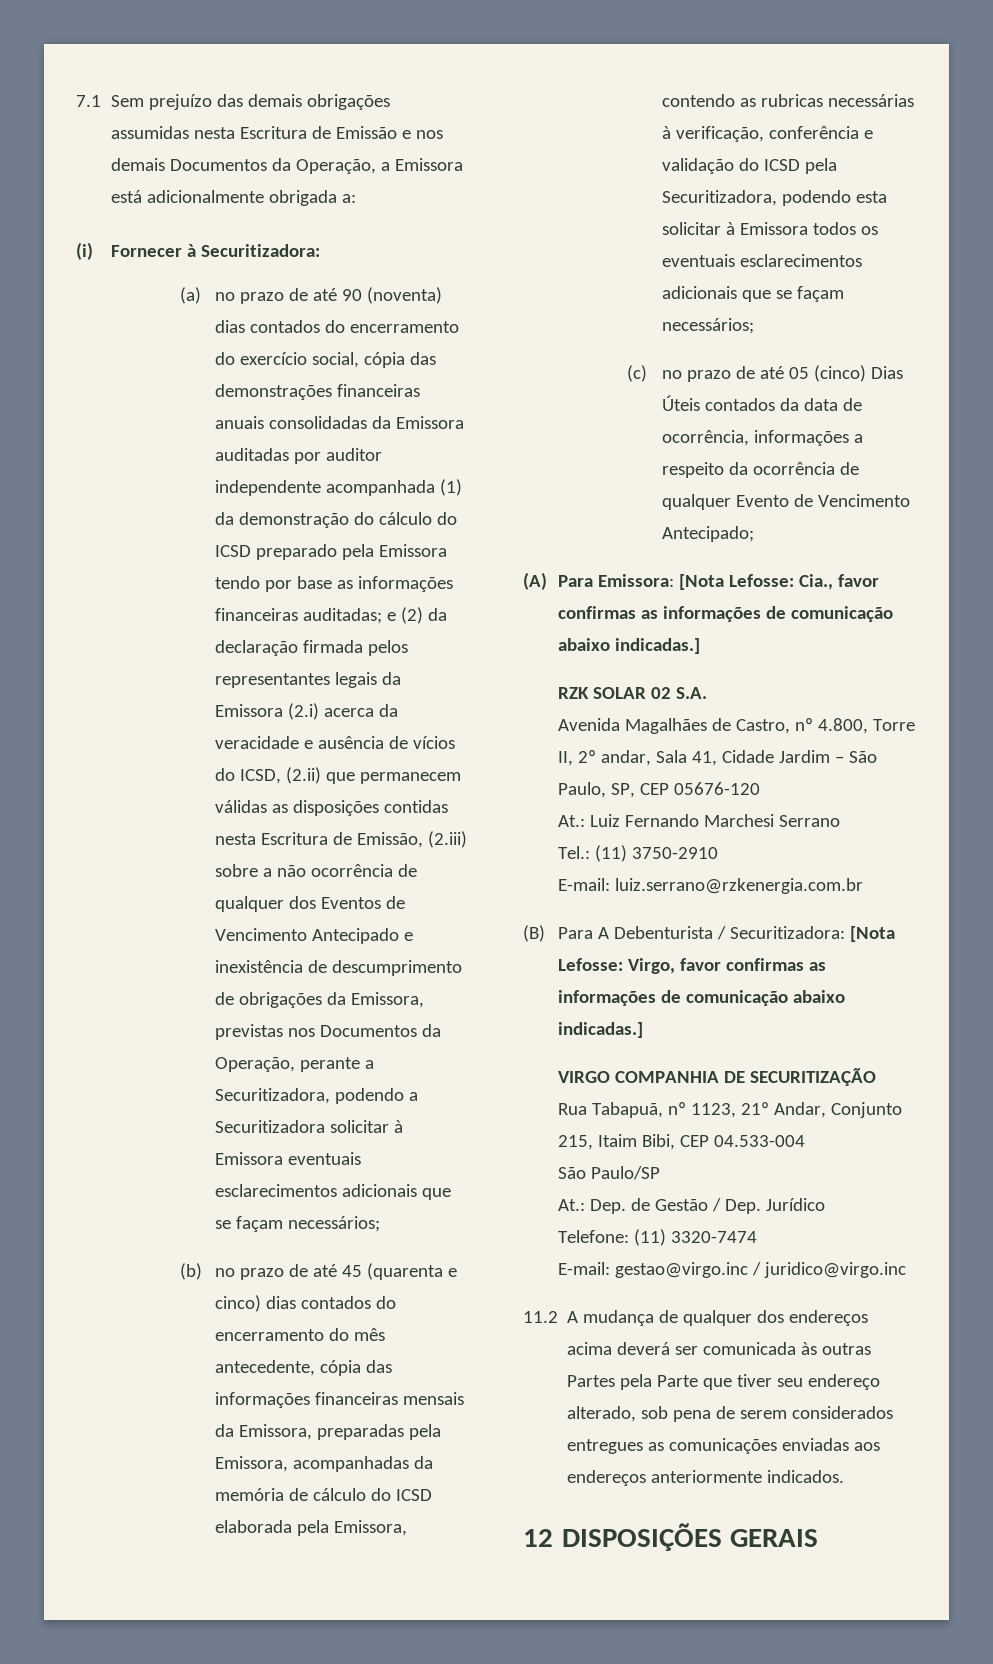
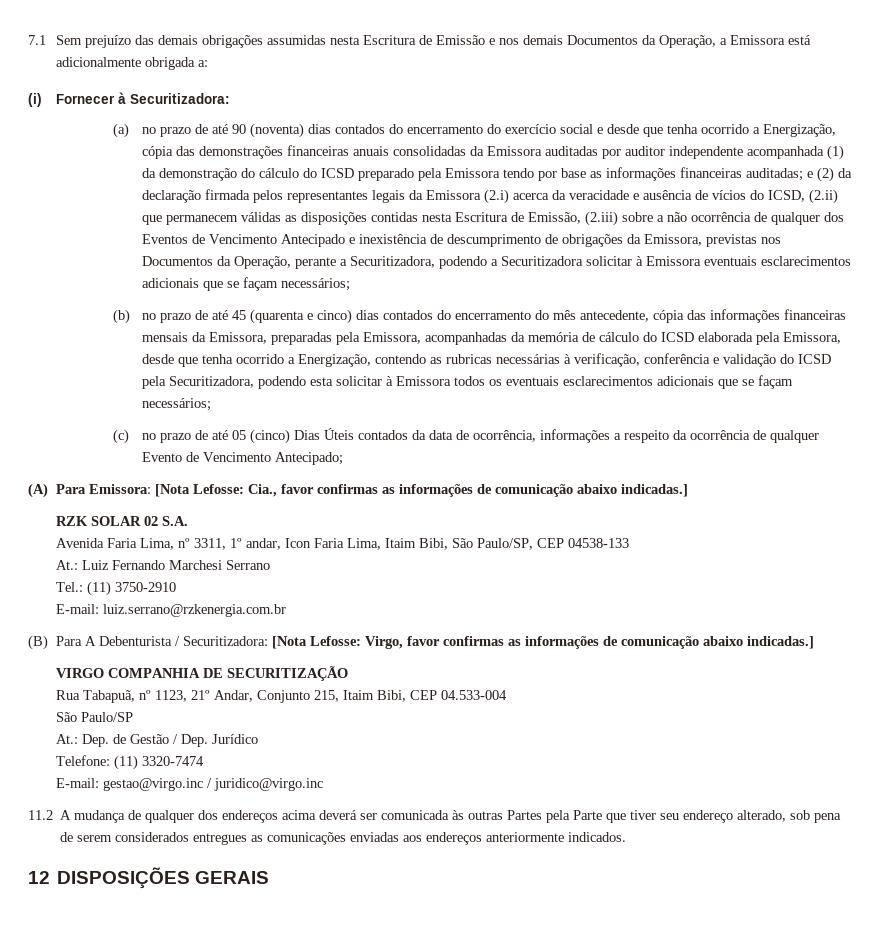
[311,352,359,368] social, -> [559,124,836,137] social e desde que tenha ocorrido a Energização,
(407, 1528) none -> [141,354,371,367] desde que tenha ocorrido a Energização,
[624,718,915,734] [557,750,877,766] [557,782,760,798] Magalhães de Castro, nº 4.800, Torre II, 2º andar, Sala 41, Cidade Jardim – São Paulo, SP, CEP 05676-120 -> [107,538,630,550] Faria Lima, nº 3311, 1º andar, Icon Faria Lima, Itaim Bibi, São Paulo/SP, CEP 04538-133

